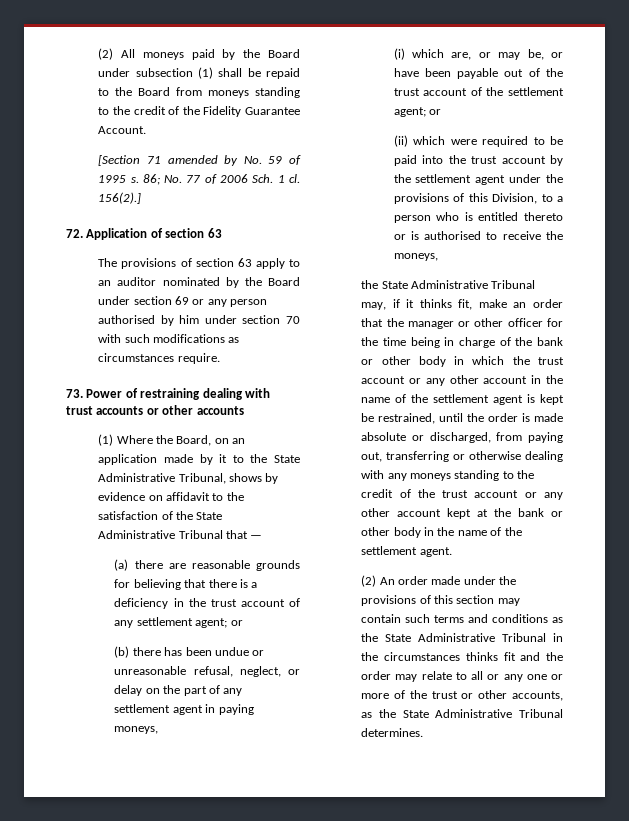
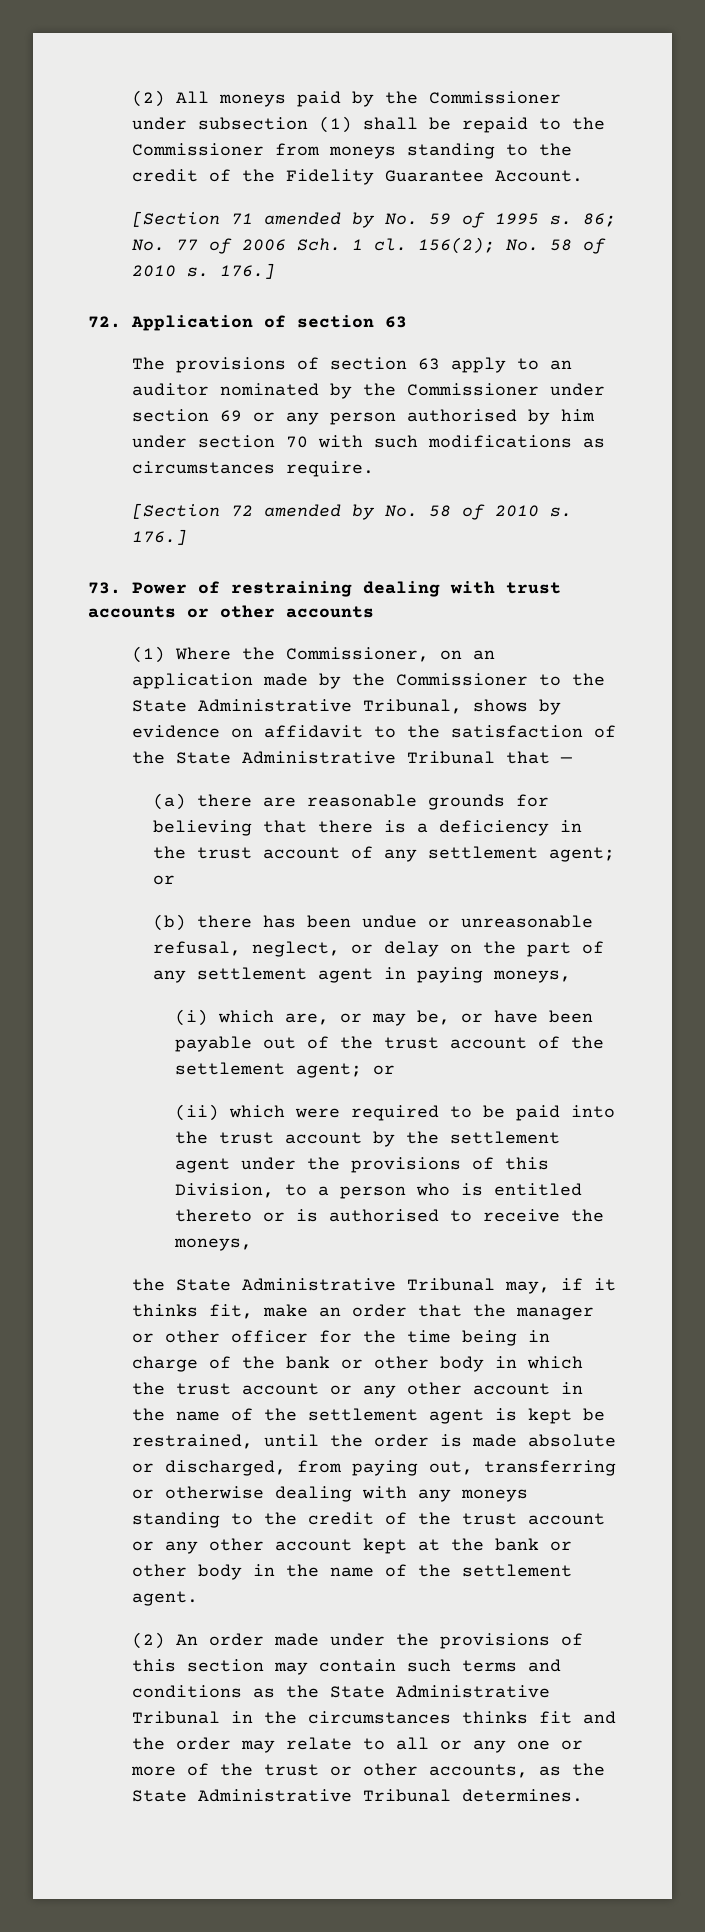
[267,49,300,58] Board -> [428,91,561,104] Commissioner
[138,87,171,96] Board -> [131,143,264,156] Commissioner
[98,192,142,204] 156(2).] -> [417,237,606,254] [131,263,275,279] 156(2); No. 58 of 2010 s. 176.]
[268,277,300,286] Board -> [406,383,539,396] Commissioner
(220, 358) none -> [131,503,572,520] [131,529,187,545] // [Section 72 amended by No. 58 of 2010 s. 176.]
[176,435,212,446] Board, -> [285,647,429,662] Commissioner,
[219,454,228,463] it -> [351,673,528,686] the Commissioner

